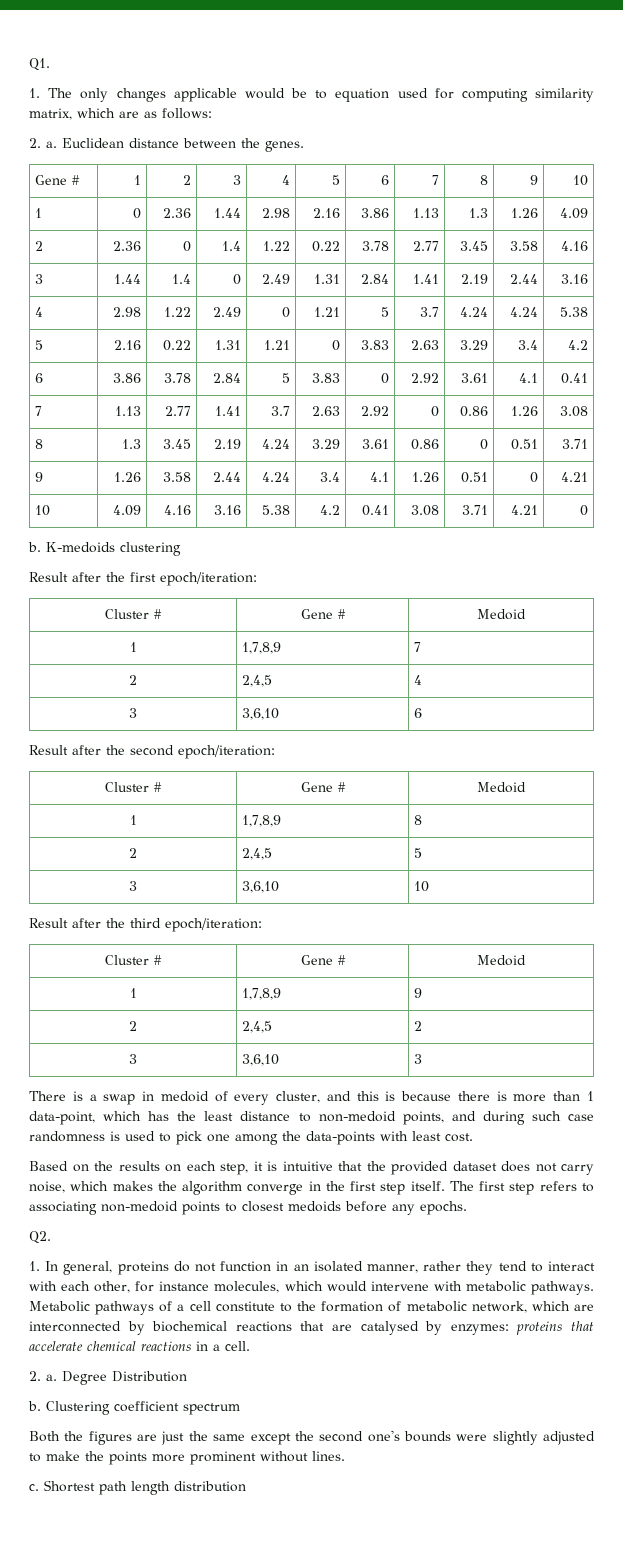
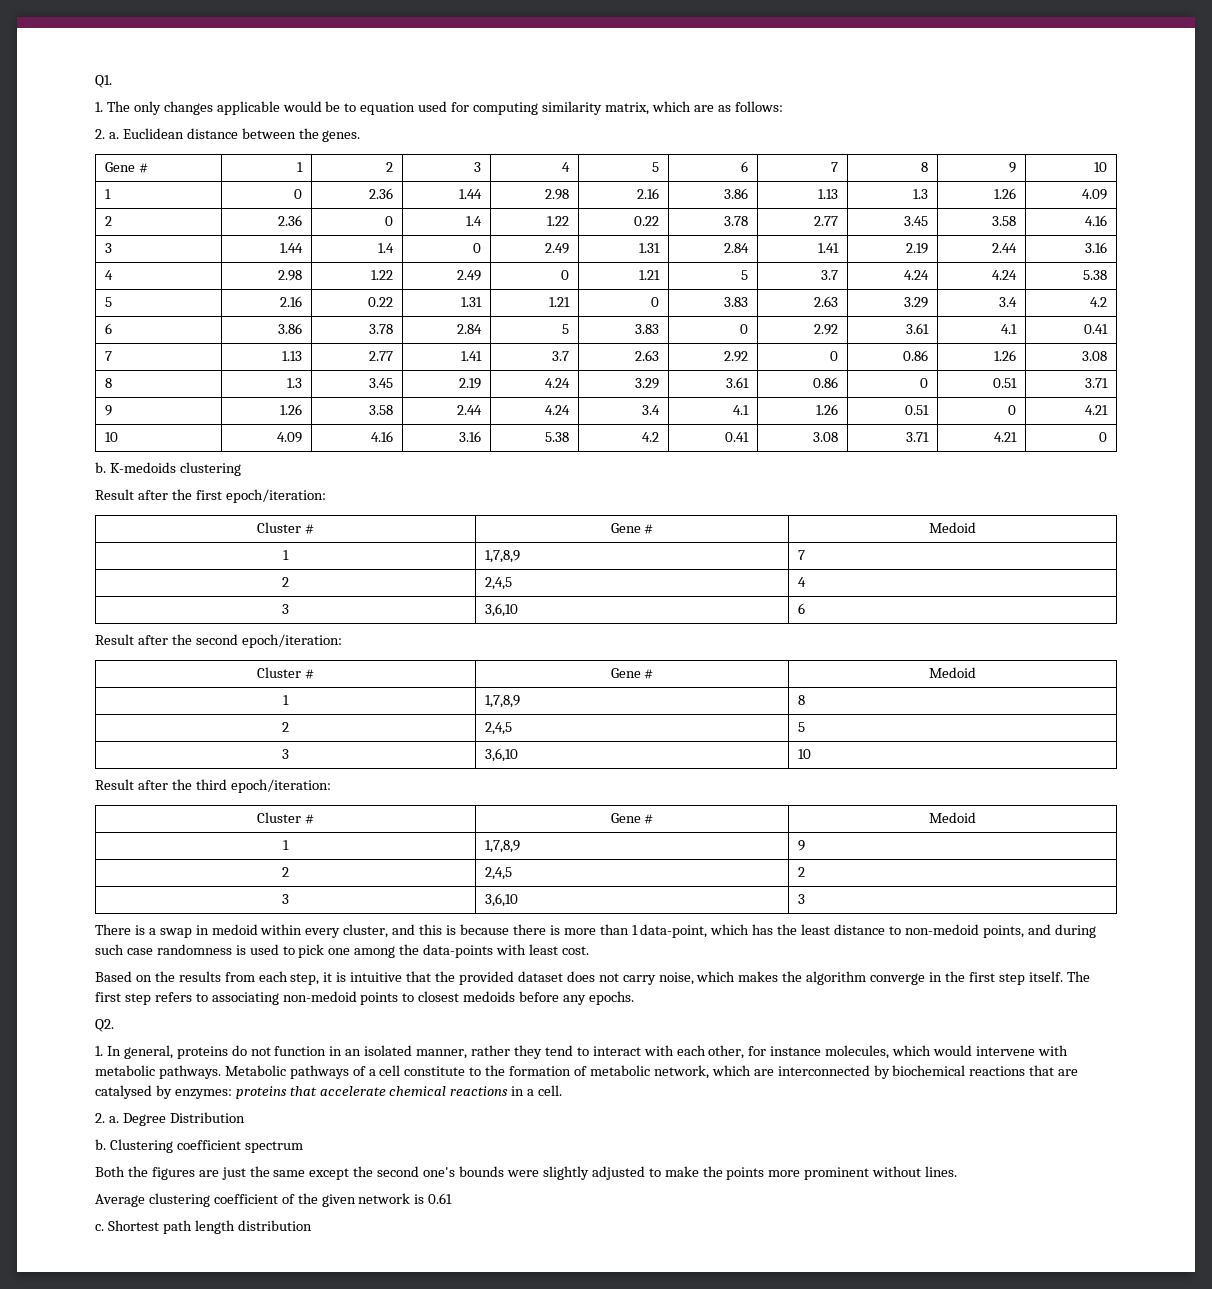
[214,1091,228,1102] of -> [260,924,303,935] within
[165,1164,181,1172] on -> [224,972,255,982] from
(345, 1456) none -> [95,1193,453,1207] // Average clustering coefficient of the given network is 0.61

